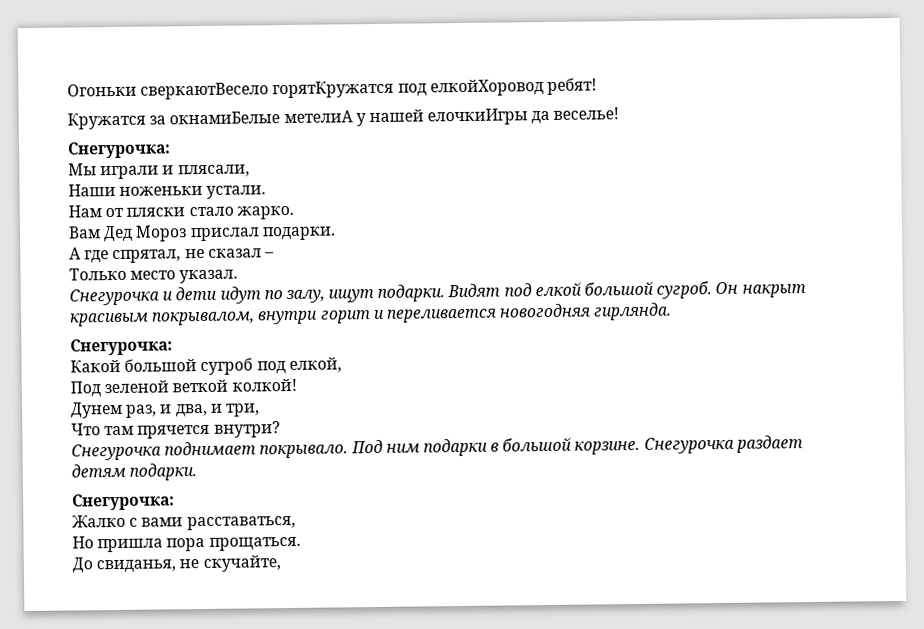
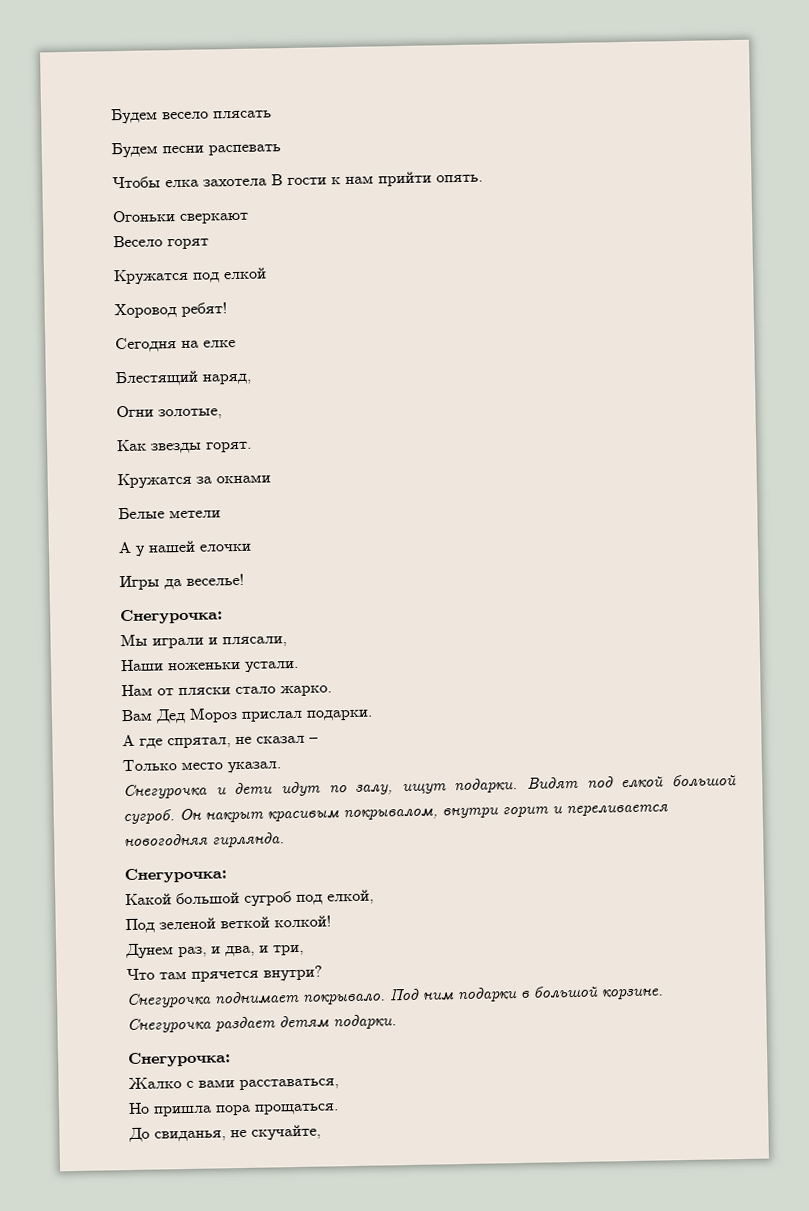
[67,77,597,100] [67,108,529,130] Огоньки сверкаютВесело горятКружатся под елкойХоровод ребят! // Кружатся за окнамиБелые метелиА у нашей елочкиИгры -> [111,108,272,125] [111,142,281,159] [112,171,483,189] [112,210,249,224] [113,235,209,250] [113,267,267,286] [114,302,227,319] [115,337,236,353] [115,370,251,387] [116,405,222,420] [116,439,252,454] [117,472,271,490] [118,507,221,520] [118,540,251,557] [119,575,160,591] Будем весело плясать // Будем песни распевать // Чтобы елка захотела В гости к нам прийти опять. // Огоньки сверкают // Весело горят // Кружатся под елкой // Хоровод ребят! // Сегодня на елке // Блестящий наряд, // Огни золотые, // Как звезды горят. // Кружатся за окнами // Белые метели // А у нашей елочки // Игры

